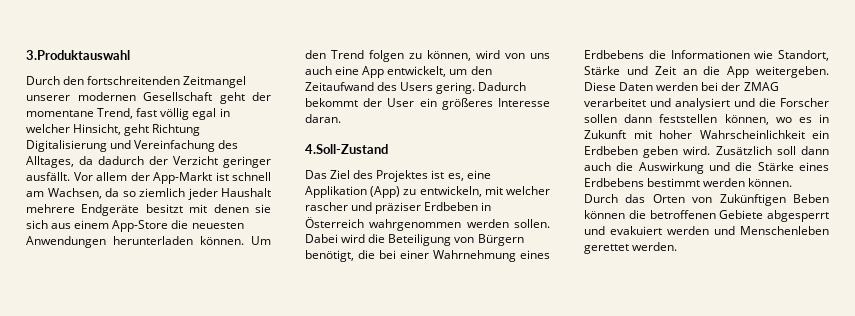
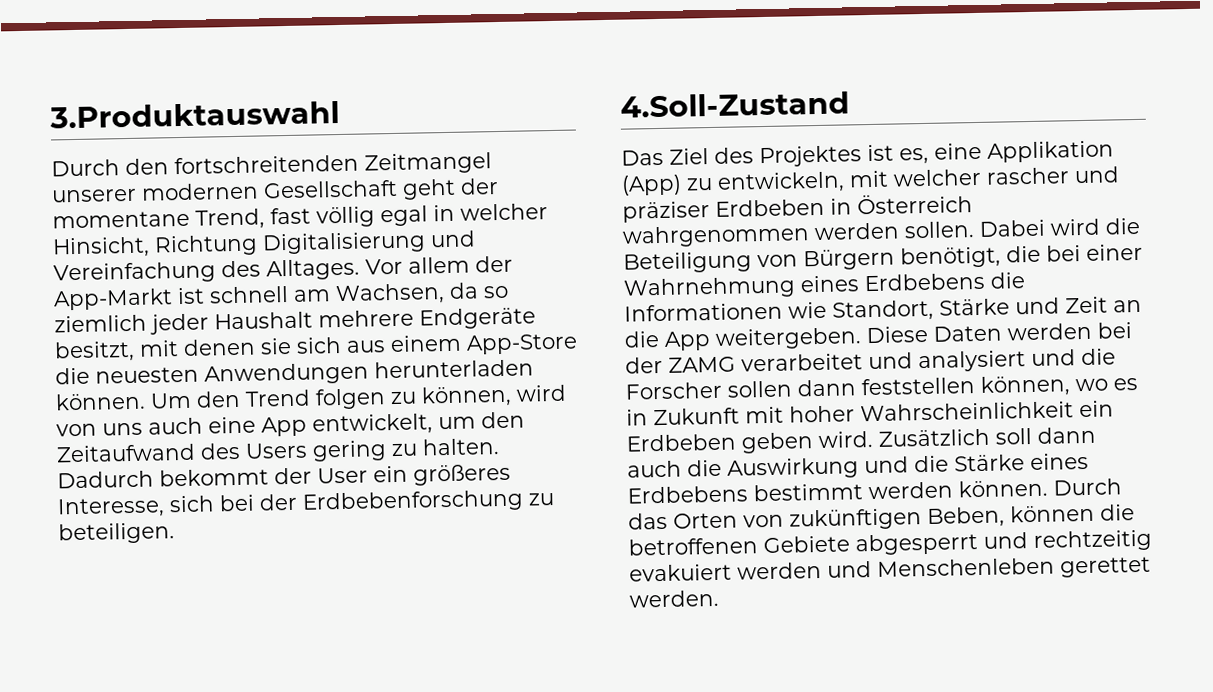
[124,124,150,136] geht -> (150, 247) none
[26,156,271,168] [26,172,70,181] Alltages, da dadurch der Verzicht geringer ausfällt. -> [266,258,360,281] Alltages.
[145,204,183,213] besitzt -> [54,340,135,363] besitzt,
[436,82,476,94] gering. -> [312,438,500,462] gering zu halten.
[498,98,550,107] [305,114,341,123] Interesse daran. -> [57,489,554,519] [58,522,175,545] Interesse, sich bei der Erdbebenforschung zu beteiligen.
[743,82,779,91] ZMAG -> [668,356,736,373] ZAMG
[719,194,829,206] Zukünftigen Beben -> [789,506,1005,531] zukünftigen Beben,
(605, 230) none -> [1033,529,1152,552] rechtzeitig

